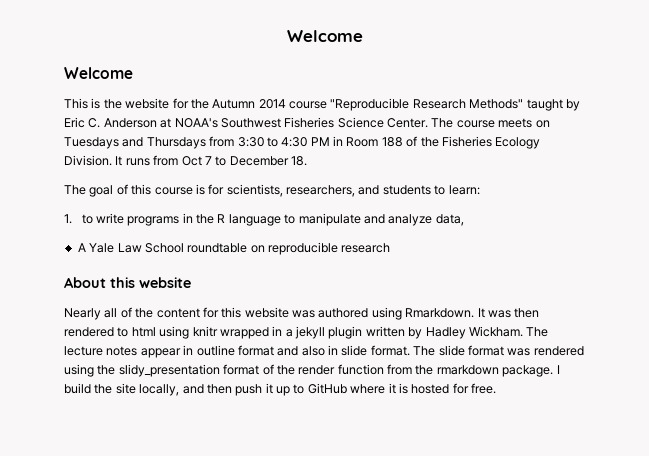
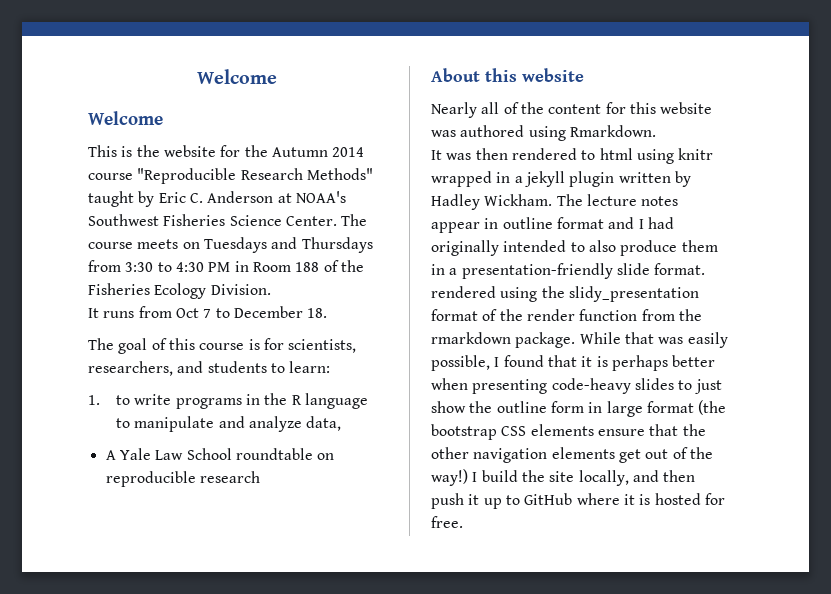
(112, 160) none -> (271, 289) //
(475, 313) none -> (656, 131) //
[301,345,531,356] also in slide format. The slide format was -> [638,217,674,229] [431,240,718,256] [431,263,706,279] I had originally intended to also produce them in a presentation-friendly slide format.
(554, 371) none -> [579,332,728,348] [431,355,716,371] [431,378,722,394] [431,400,727,417] [431,424,706,440] [431,447,713,463] [431,469,468,486] While that was easily possible, I found that it is perhaps better when presenting code-heavy slides to just show the outline form in large format (the bootstrap CSS elements ensure that the other navigation elements get out of the way!)

